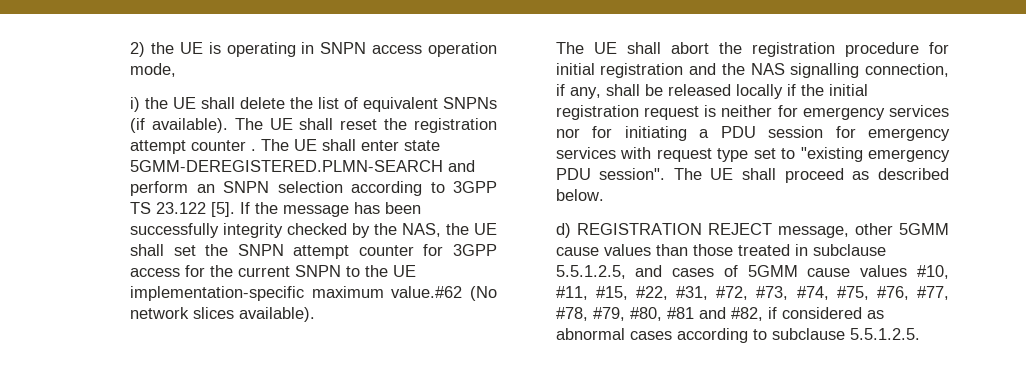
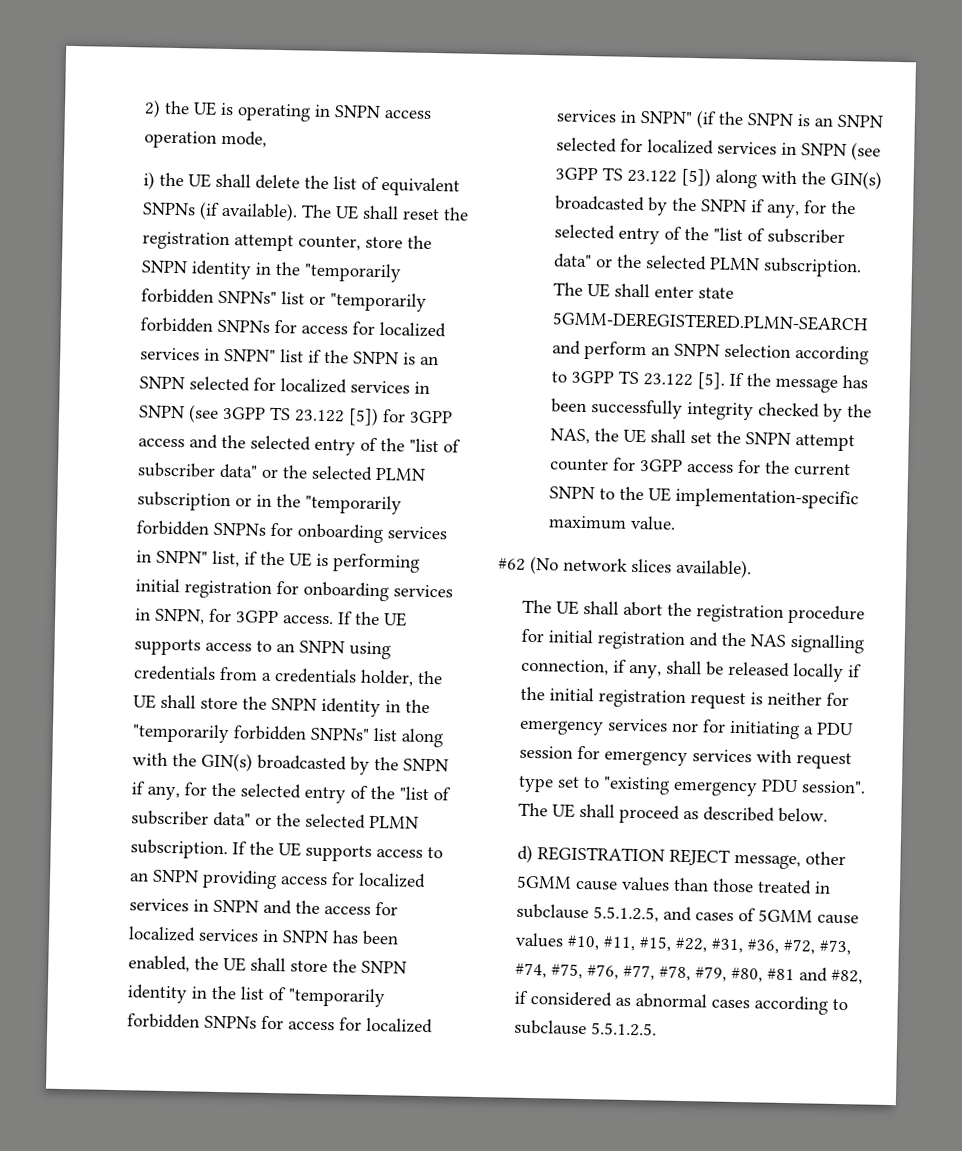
[190,140,256,151] counter . -> [297,235,432,251] [140,260,402,283] [140,288,427,312] [139,317,446,338] [139,347,439,366] [138,376,430,394] [137,404,453,426] [137,434,461,456] [136,462,426,481] [136,491,402,515] [135,520,447,544] [135,550,420,573] [134,578,453,602] [134,608,407,627] [133,638,391,660] [132,665,443,687] [132,694,430,718] [131,723,444,748] [131,752,449,775] [130,781,451,804] [130,810,419,829] [129,839,443,862] [129,869,426,890] [128,898,398,916] [127,926,399,946] [127,955,407,974] [126,984,385,1008] [126,1013,433,1034] [555,109,883,129] [555,137,881,161] [554,167,882,190] [554,195,856,219] [553,224,845,245] [552,253,862,278] counter, store the SNPN identity in the "temporarily forbidden SNPNs" list or "temporarily forbidden SNPNs for access for localized services in SNPN" list if the SNPN is an SNPN selected for localized services in SNPN (see 3GPP TS 23.122 [5]) for 3GPP access and the selected entry of the "list of subscriber data" or the selected PLMN subscription or in the "temporarily forbidden SNPNs for onboarding services in SNPN" list, if the UE is performing initial registration for onboarding services in SNPN, for 3GPP access. If the UE supports access to an SNPN using credentials from a credentials holder, the UE shall store the SNPN identity in the "temporarily forbidden SNPNs" list along with the GIN(s) broadcasted by the SNPN if any, for the selected entry of the "list of subscriber data" or the selected PLMN subscription. If the UE supports access to an SNPN providing access for localized services in SNPN and the access for localized services in SNPN has been enabled, the UE shall store the SNPN identity in the list of "temporarily forbidden SNPNs for access for localized services in SNPN" (if the SNPN is an SNPN selected for localized services in SNPN (see 3GPP TS 23.122 [5]) along with the GIN(s) broadcasted by the SNPN if any, for the selected entry of the "list of subscriber data" or the selected PLMN subscription.
[391,286,463,298] value.#62 -> [629,515,676,531] [498,557,526,571] value. // #62
(708, 293) none -> [746,938,780,954] #36,

